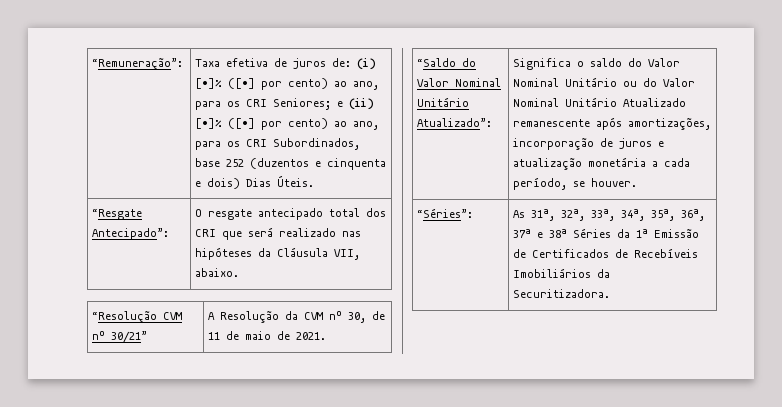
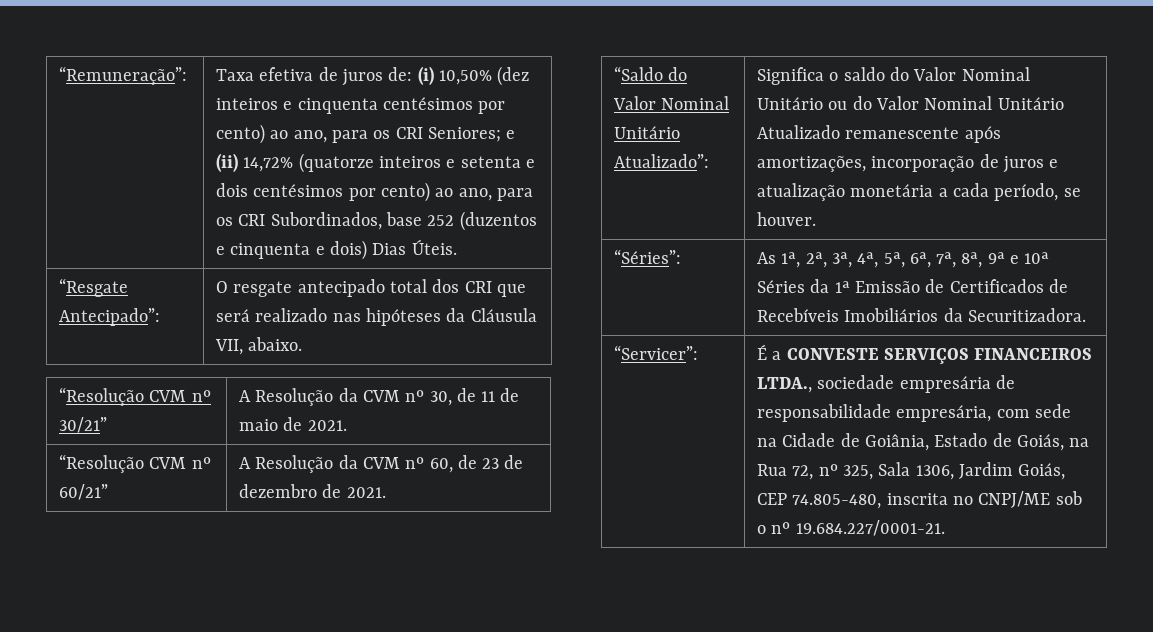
[194,78,255,89] [•]% ([•] -> [438,66,530,86] [216,97,474,114] 10,50% (dez inteiros e cinquenta centésimos
[194,118,255,129] [•]% ([•] -> [243,153,535,173] [216,183,344,197] 14,72% (quatorze inteiros e setenta e dois centésimos
(326, 336) none -> [59,454,211,473] [59,484,109,500] [239,455,524,473] [239,484,386,498] // “Resolução CVM nº 60/21” | A Resolução da CVM nº 60, de 23 de dezembro de 2021.
[530,209,705,221] [512,229,567,238] 31ª, 32ª, 33ª, 34ª, 35ª, 36ª, 37ª e 38ª -> [781,252,1050,268] 1ª, 2ª, 3ª, 4ª, 5ª, 6ª, 7ª, 8ª, 9ª e 10ª
(610, 293) none -> [614,345,699,360] [757,344,1093,364] [757,375,1016,393] [757,404,1072,422] [757,433,1090,451] [757,462,1066,480] [757,491,1082,509] [757,520,945,536] // “Servicer”: | É a CONVESTE SERVIÇOS FINANCEIROS LTDA., sociedade empresária de responsabilidade empresária, com sede na Cidade de Goiânia, Estado de Goiás, na Rua 72, nº 325, Sala 1306, Jardim Goiás, CEP 74.805-480, inscrita no CNPJ/ME sob o nº 19.684.227/0001-21.

